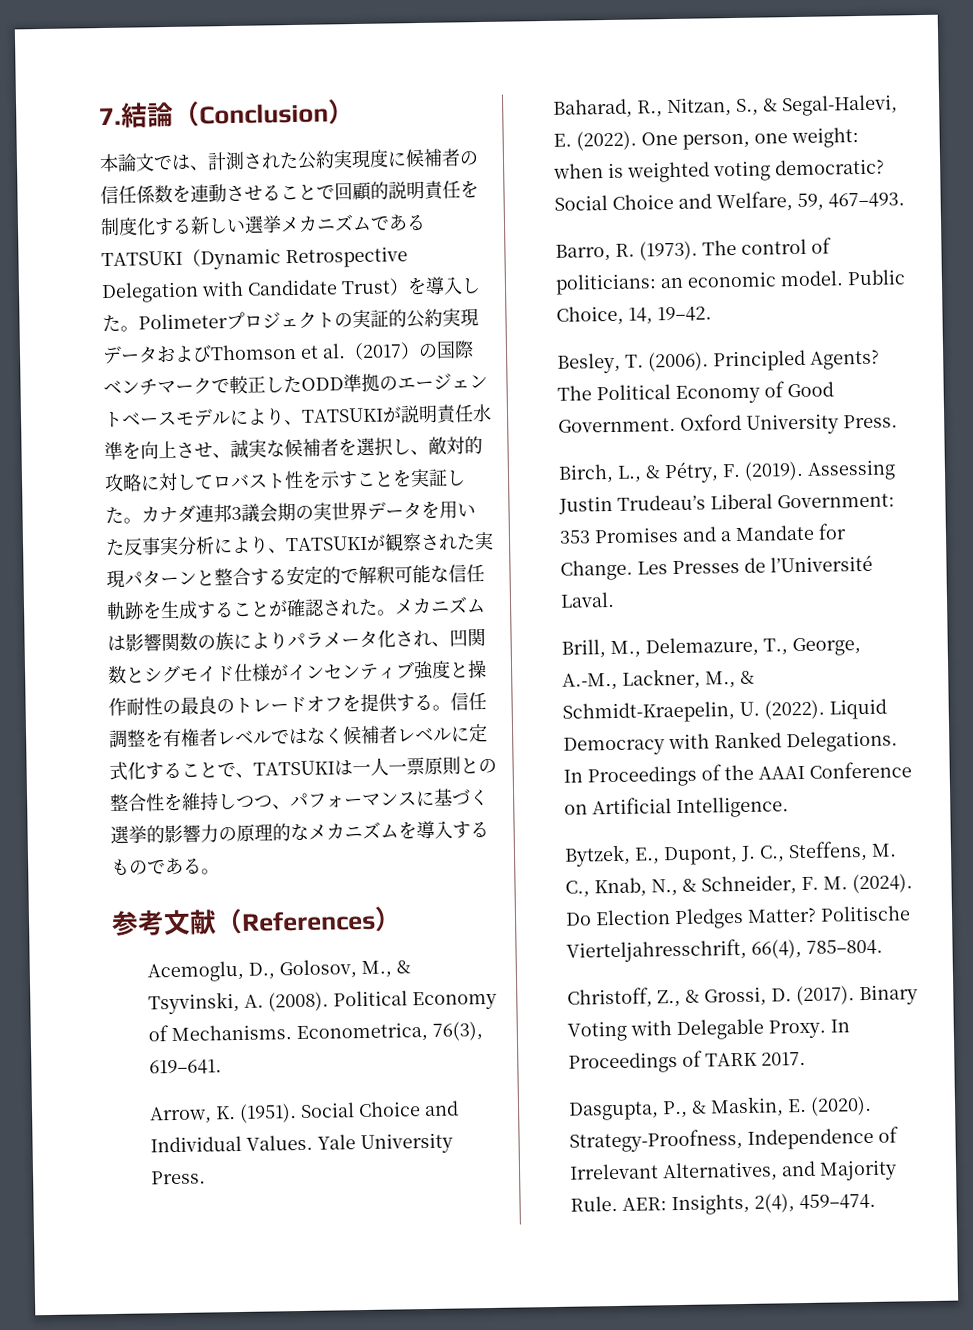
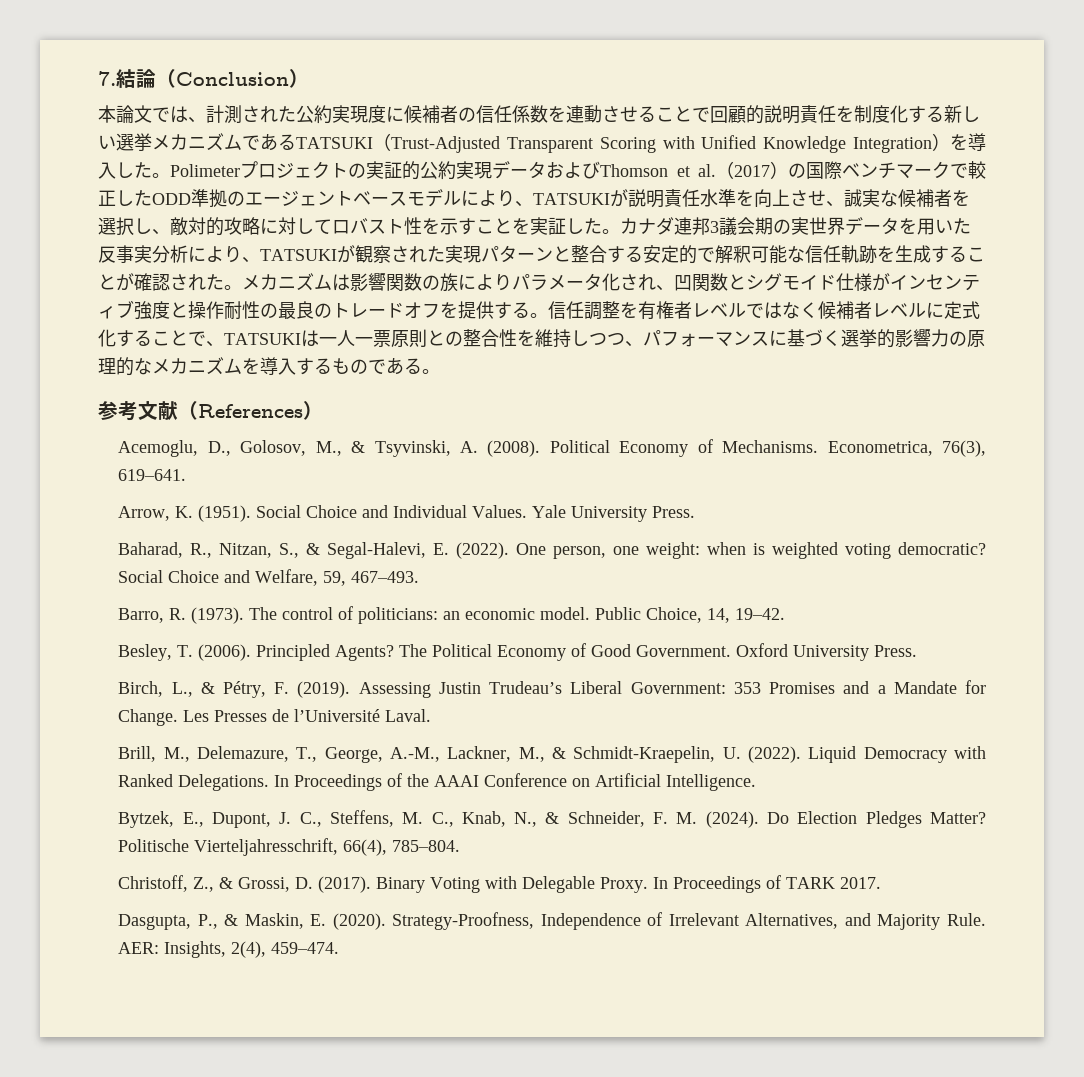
[200,246,408,270] [101,279,391,304] Dynamic Retrospective Delegation with Candidate Trust -> [391,135,933,153] Trust-Adjusted Transparent Scoring with Unified Knowledge Integration

